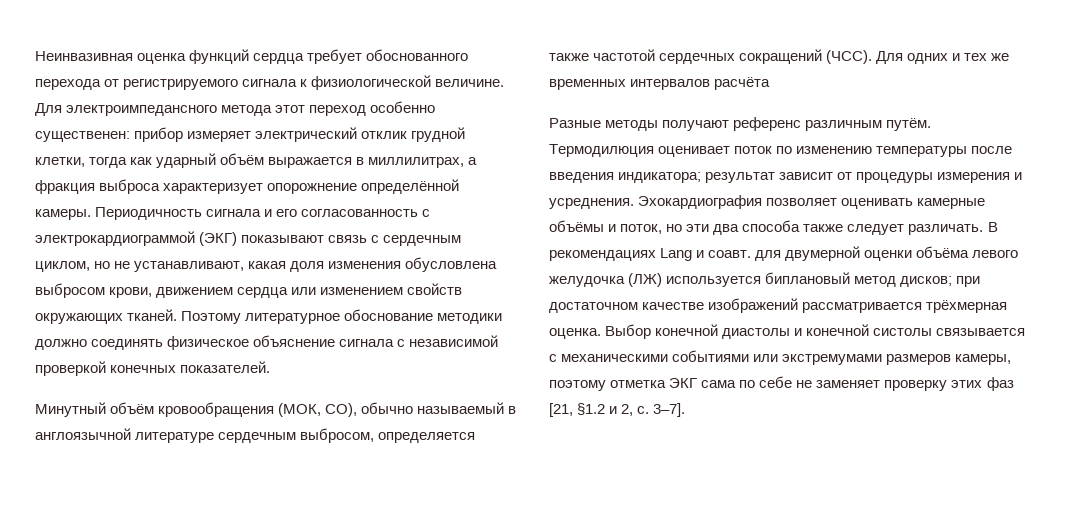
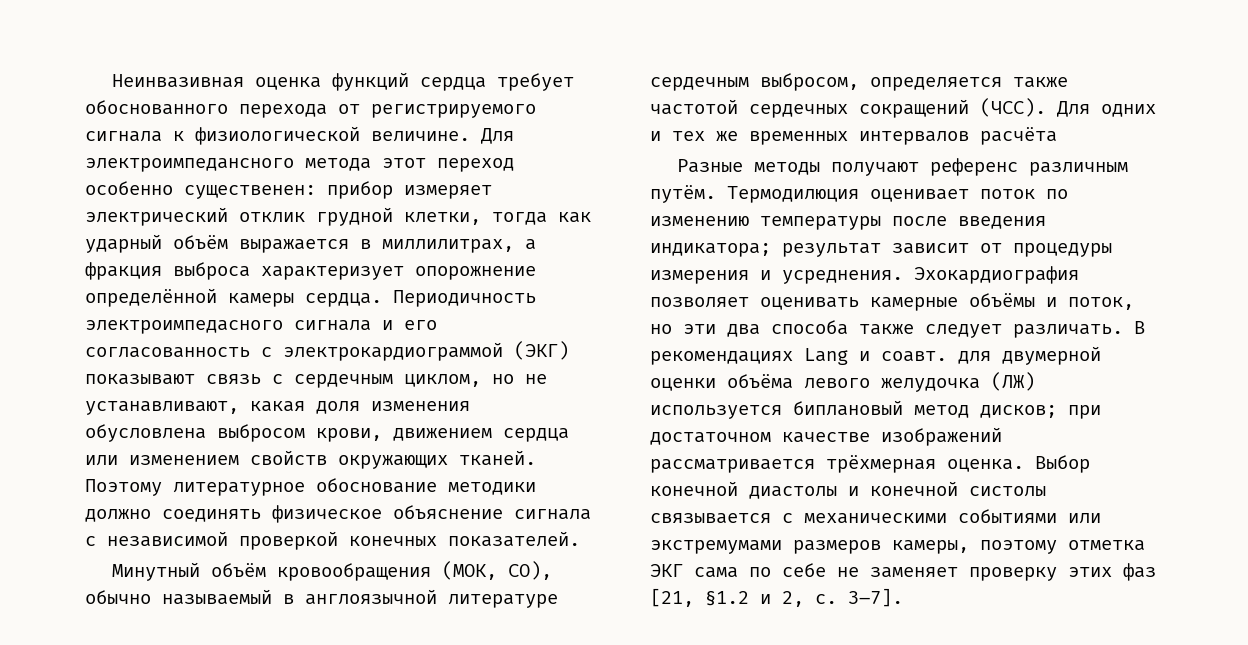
[35,207,203,220] камеры. Периодичность -> [228,290,536,307] [85,320,283,334] камеры сердца. Периодичность электроимпедасного

